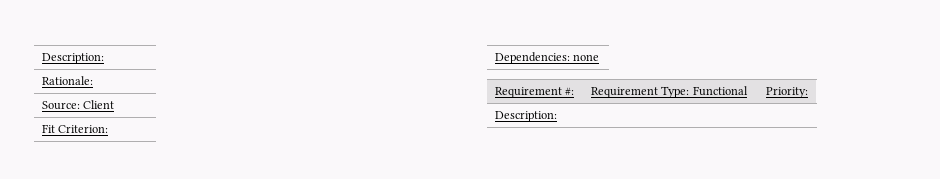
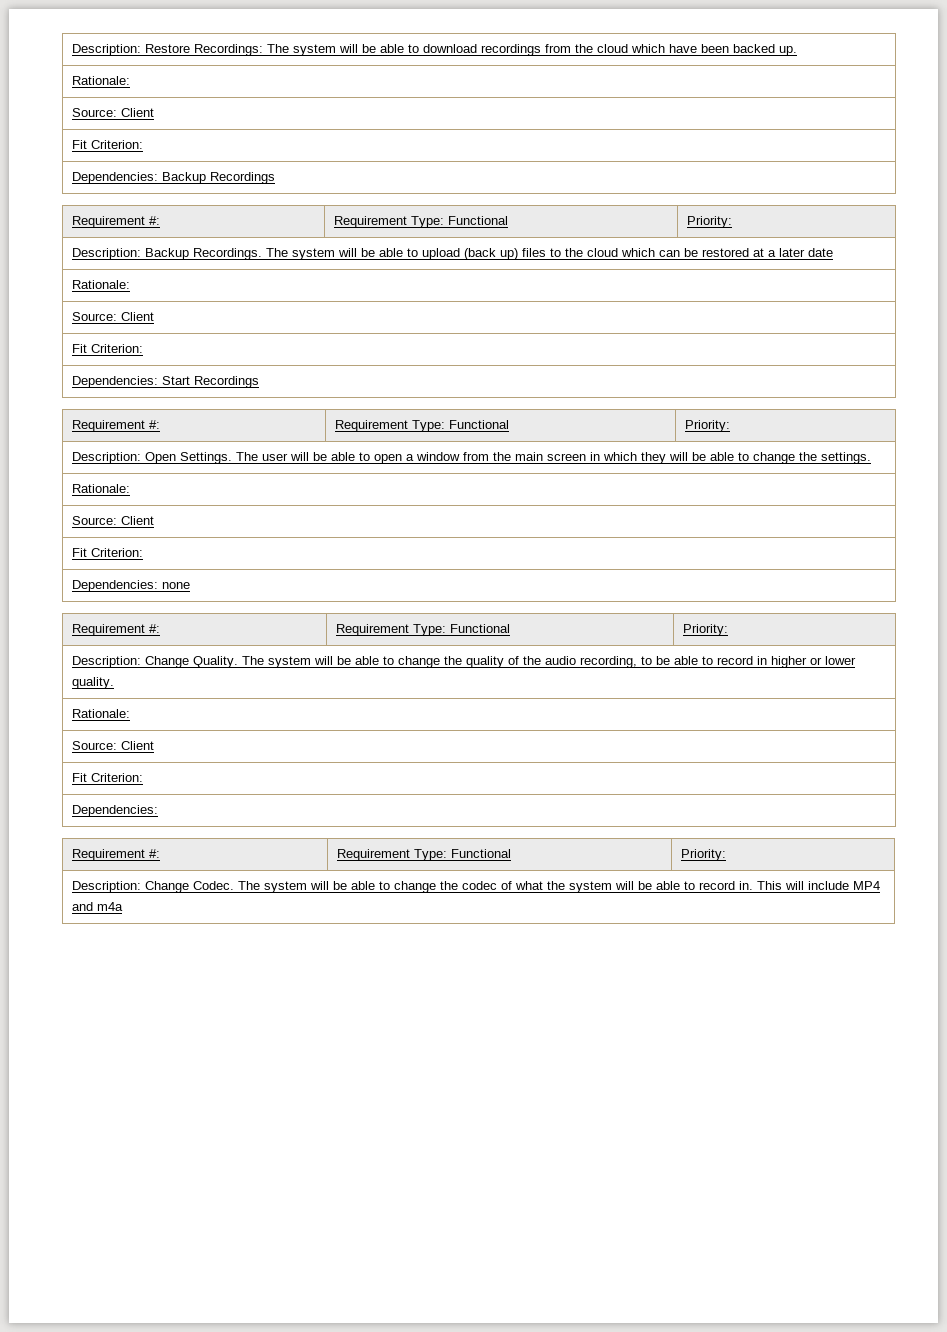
[41,53,104,64] Description: -> [72,44,798,56] [72,76,131,85] [72,108,155,117] [72,140,144,149] [72,172,276,184] [72,216,161,228] [334,216,509,228] [687,216,733,228] [72,248,834,260] [72,280,131,289] [72,312,155,321] [72,344,144,353] [72,376,260,388] [72,420,161,432] [335,420,510,432] [685,420,731,432] [72,452,872,464] Description: Restore Recordings: The system will be able to download recordings from the cloud which have been backed up. // Rationale: // Source: Client // Fit Criterion: // Dependencies: Backup Recordings // Requirement #: | Requirement Type: Functional | Priority: // Description: Backup Recordings. The system will be able to upload (back up) files to the cloud which can be restored at a later date // Rationale: // Source: Client // Fit Criterion: // Dependencies: Start Recordings // Requirement #: | Requirement Type: Functional | Priority: // Description: Open Settings. The user will be able to open a window from the main screen in which they will be able to change the settings.
(557, 116) none -> [145,656,857,668] [72,677,115,689] [72,709,131,718] [72,741,155,750] [72,773,144,782] [72,805,159,817] [72,849,161,861] [337,849,512,861] [681,849,727,861] [72,881,881,893] [72,902,124,911] Change Quality. The system will be able to change the quality of the audio recording, to be able to record in higher or lower quality. // Rationale: // Source: Client // Fit Criterion: // Dependencies: // Requirement #: | Requirement Type: Functional | Priority: // Description: Change Codec. The system will be able to change the codec of what the system will be able to record in. This will include MP4 and m4a

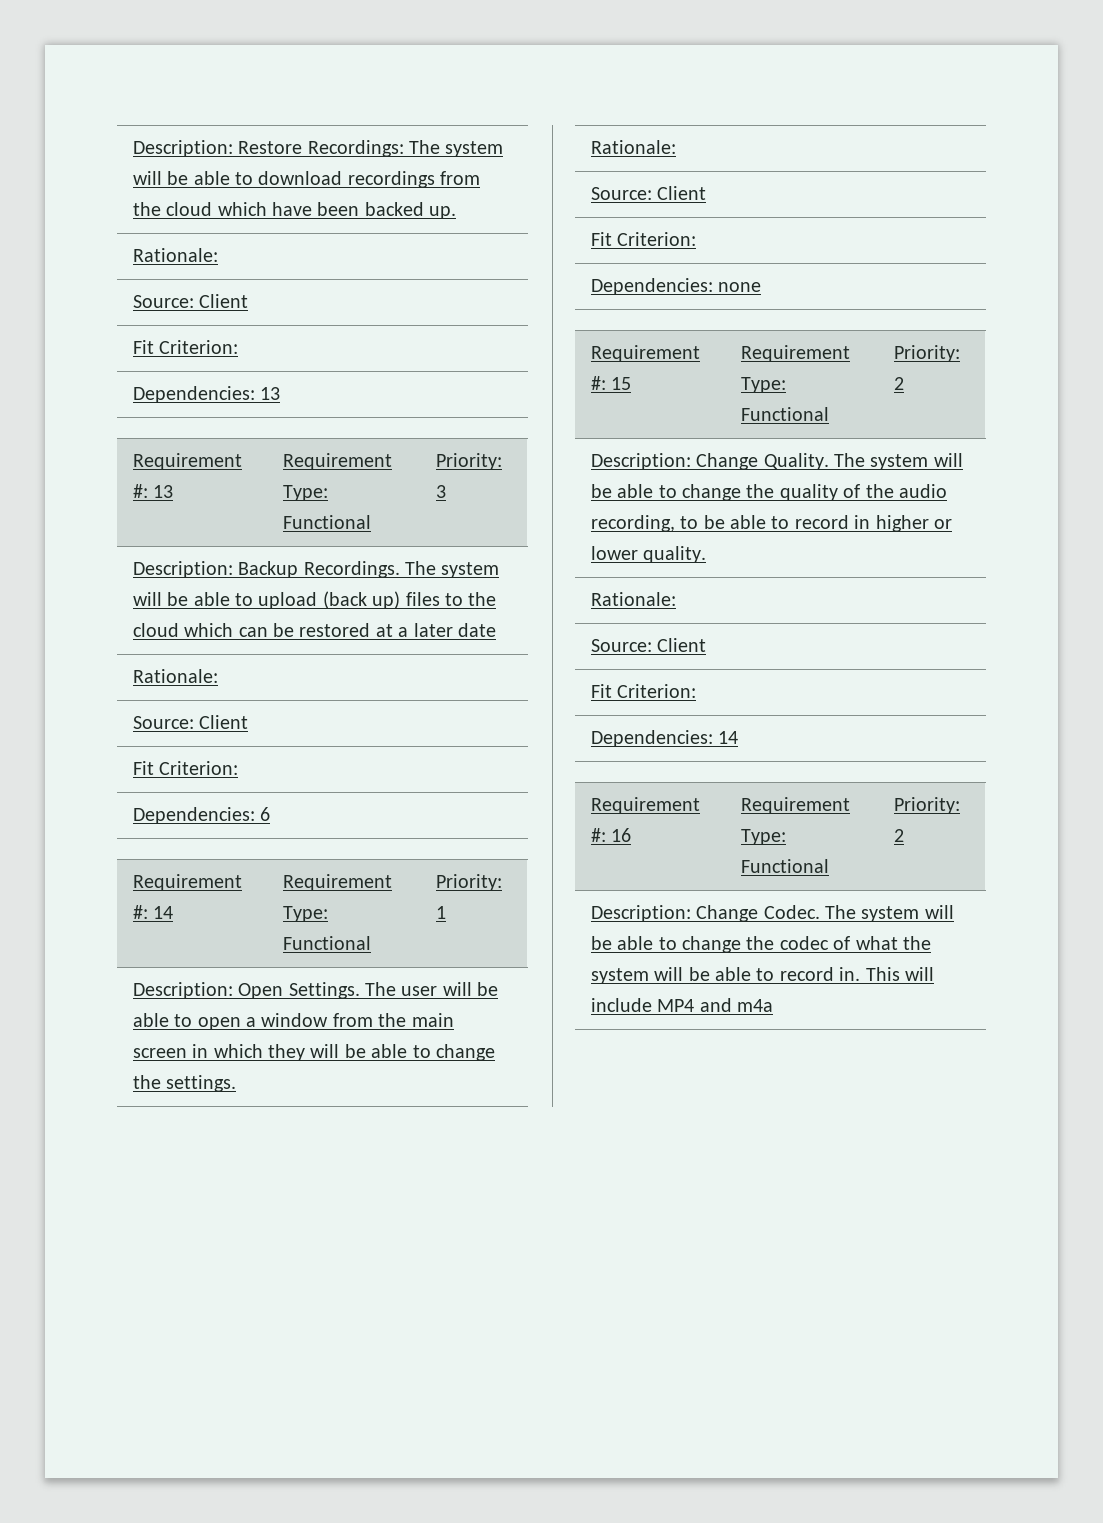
[162,172,276,184] [72,216,161,228] [334,216,509,228] [687,216,733,228] Backup Recordings // Requirement #: | Requirement Type: Functional | Priority: -> [260,387,281,400] [132,453,242,470] [132,484,174,498] [282,453,392,470] [282,485,328,501] [282,515,371,529] [435,453,502,470] [435,485,446,498] 13 // Requirement #: 13 | Requirement Type: Functional | Priority: 3
[162,376,260,388] [72,420,161,432] [335,420,510,432] [685,420,731,432] Start Recordings // Requirement #: | Requirement Type: Functional | Priority: -> [260,807,271,821] [132,874,242,891] [132,905,174,919] [282,874,392,891] [282,906,328,922] [282,936,371,950] [435,874,502,891] [435,906,446,919] 6 // Requirement #: 14 | Requirement Type: Functional | Priority: 1
[336,624,511,636] [683,624,729,636] | Requirement Type: Functional | Priority: -> [611,377,632,390] [740,345,850,362] [740,377,786,393] [740,407,829,421] [893,345,960,362] [893,377,904,390] 15 | Requirement Type: Functional | Priority: 2
[72,849,161,861] [337,849,512,861] [681,849,727,861] // Requirement #: | Requirement Type: Functional | Priority: -> [718,731,739,744] [590,797,700,814] [590,828,632,842] [740,797,850,814] [740,829,786,845] [740,859,829,873] [893,797,960,814] [893,829,904,842] 14 // Requirement #: 16 | Requirement Type: Functional | Priority: 2

